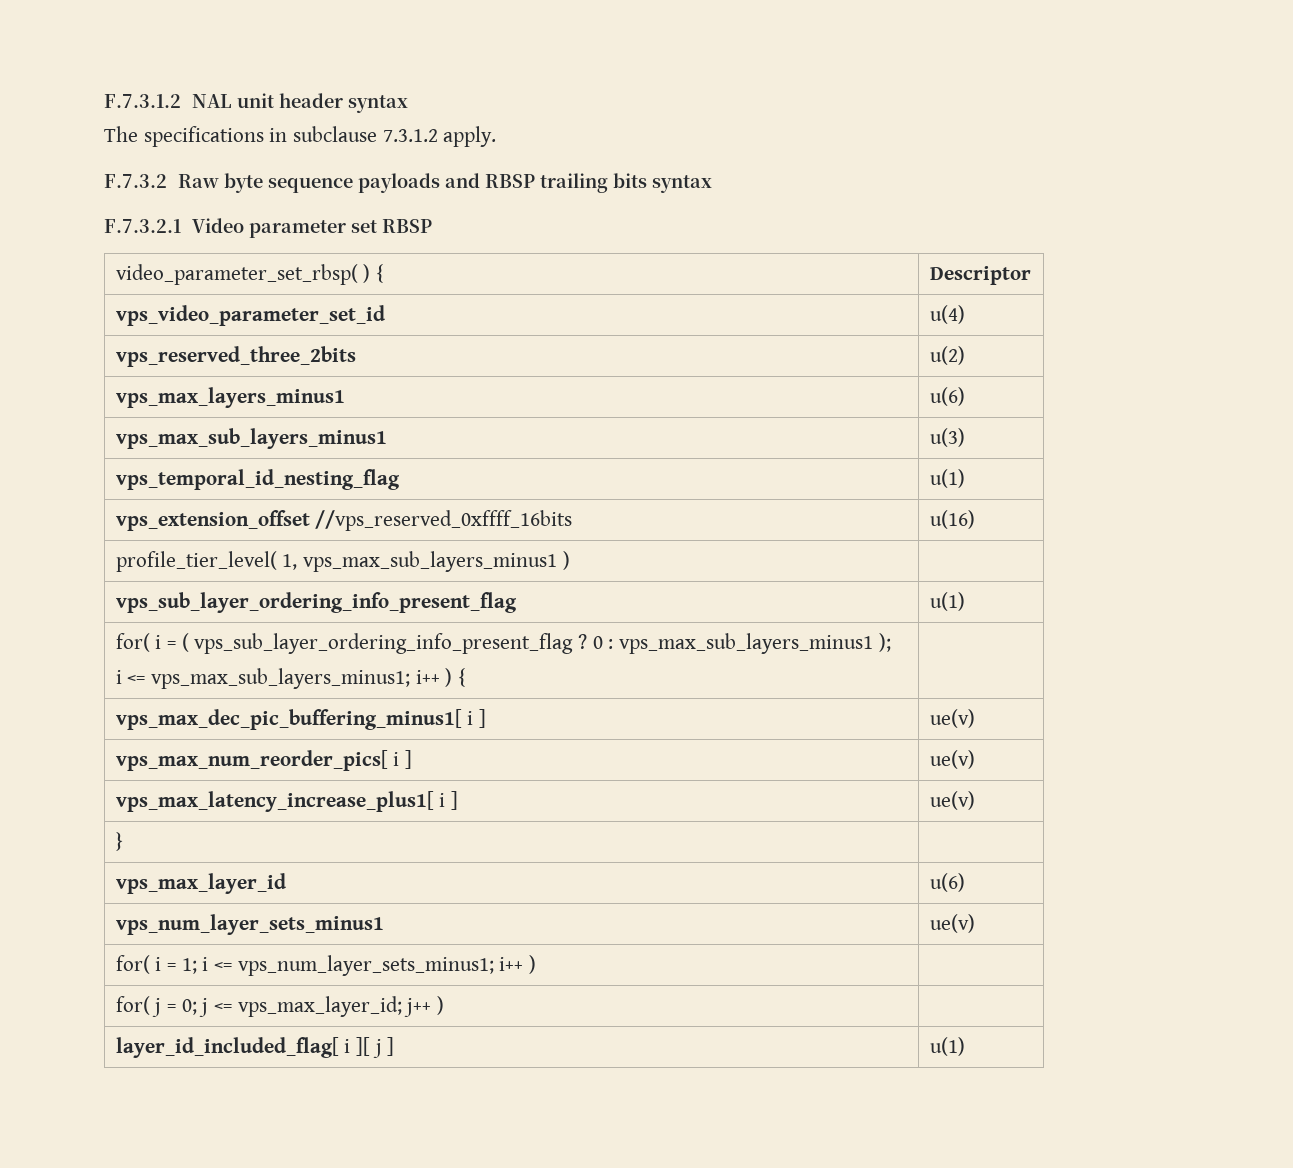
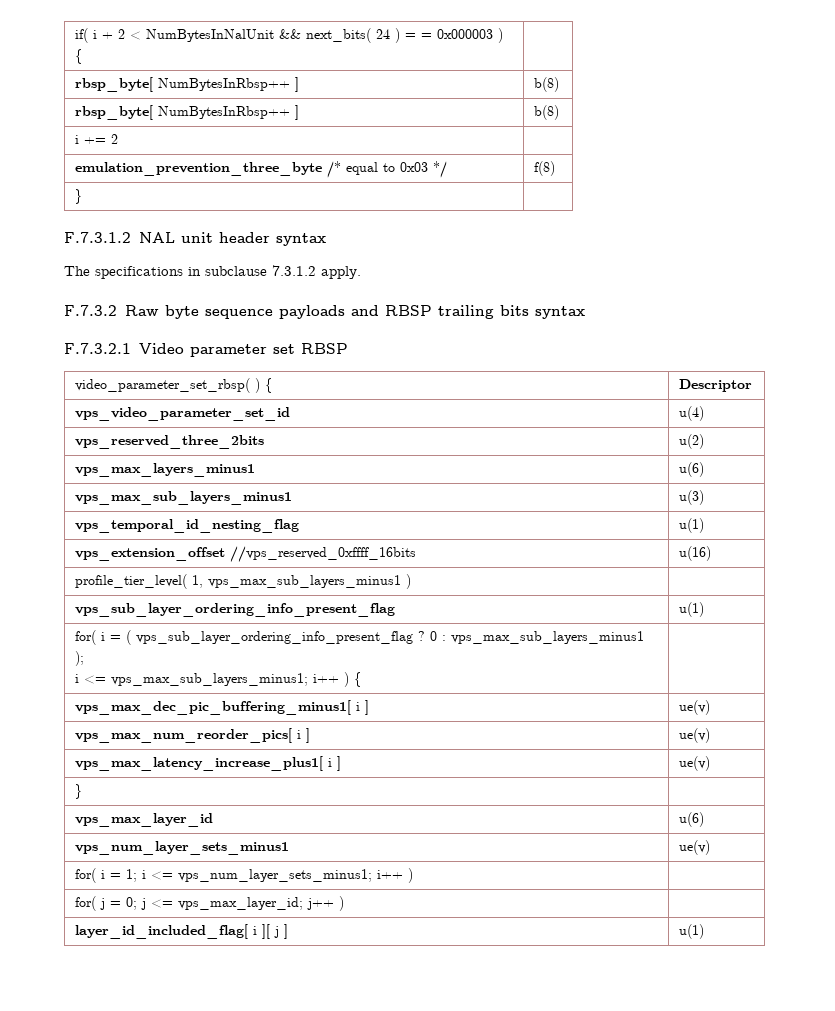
(104, 101) none -> [75,28,504,43] [75,49,83,64] [75,77,300,92] [534,77,560,92] [75,105,300,120] [534,105,560,120] [75,134,119,144] [75,161,448,178] [534,161,556,176] [75,189,83,204] if( i + 2 < NumBytesInNalUnit && next_bits( 24 ) = = 0x000003 ) { | // rbsp_byte[ NumBytesInRbsp++ ] | b(8) // rbsp_byte[ NumBytesInRbsp++ ] | b(8) // i += 2 | // emulation_prevention_three_byte /* equal to 0x03 */ | f(8) // } | //

